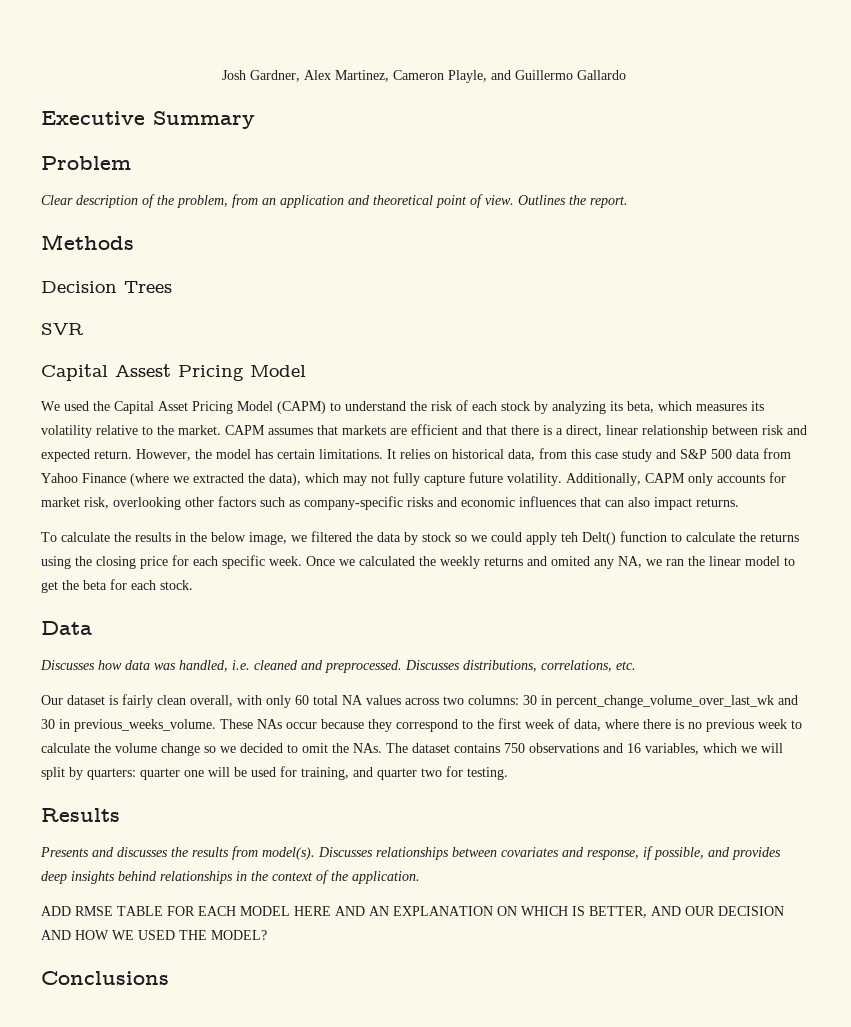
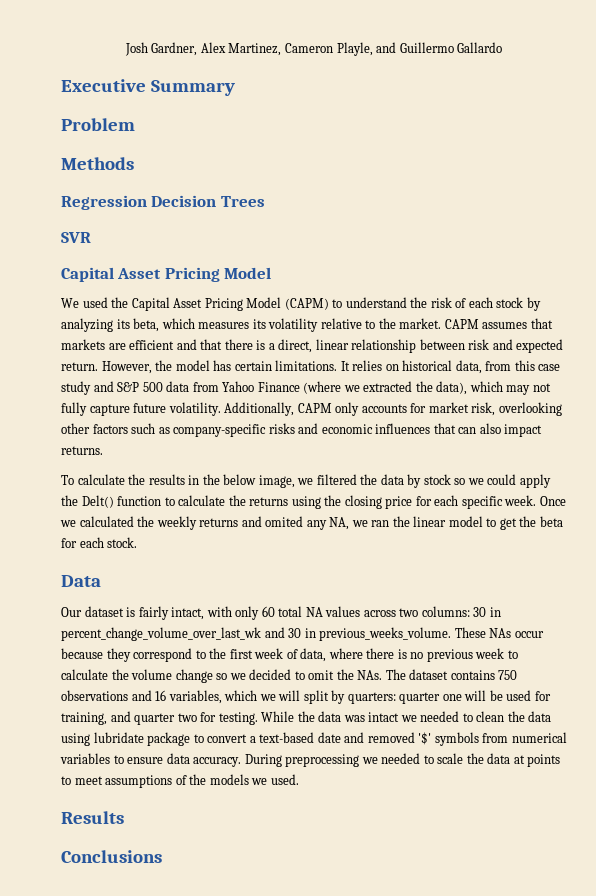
[41,194,628,208] // Clear description of the problem, from an application and theoretical point of view. Outlines the report. -> (135, 124) none
(134, 242) none -> [61,195,147,210] Regression
[115,364,171,377] Assest -> [117,268,162,279] Asset
[561,532,578,542] teh -> [61,495,78,506] the
[40,660,636,673] // Discusses how data was handled, i.e. cleaned and preprocessed. Discusses distributions, correlations, etc. -> (101, 581) none
[157,695,233,707] clean overall, -> [171,607,205,620] intact,
[41,808,120,822] [40,846,781,860] [41,870,420,884] [41,906,784,918] [41,930,267,940] // Results // Presents and discusses the results from model(s). Discusses relationships between covariates and response, if possible, and provides deep insights behind relationships in the context of the application. // ADD RMSE TABLE FOR EACH MODEL HERE AND AN EXPLANATION ON WHICH IS BETTER, AND OUR DECISION AND HOW WE USED THE MODEL? -> [261,711,552,722] [61,732,567,746] [60,753,561,767] [61,774,299,788] [61,811,124,824] While the data was intact we needed to clean the data using lubridate package to convert a text-based date and removed '$' symbols from numerical variables to ensure data accuracy. During preprocessing we needed to scale the data at points to meet assumptions of the models we used. // Results

